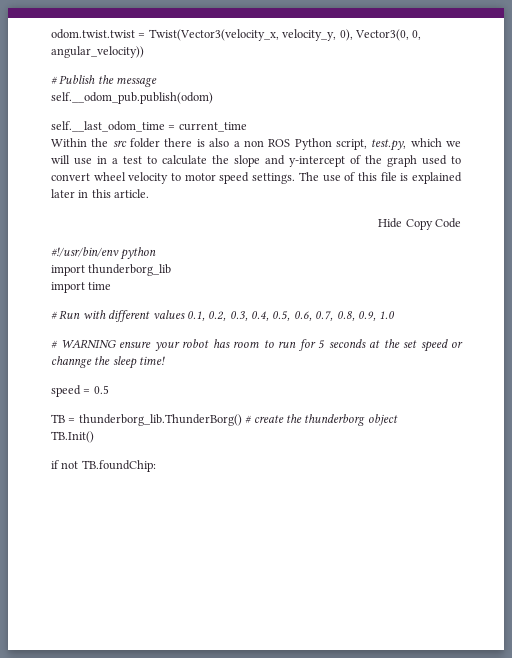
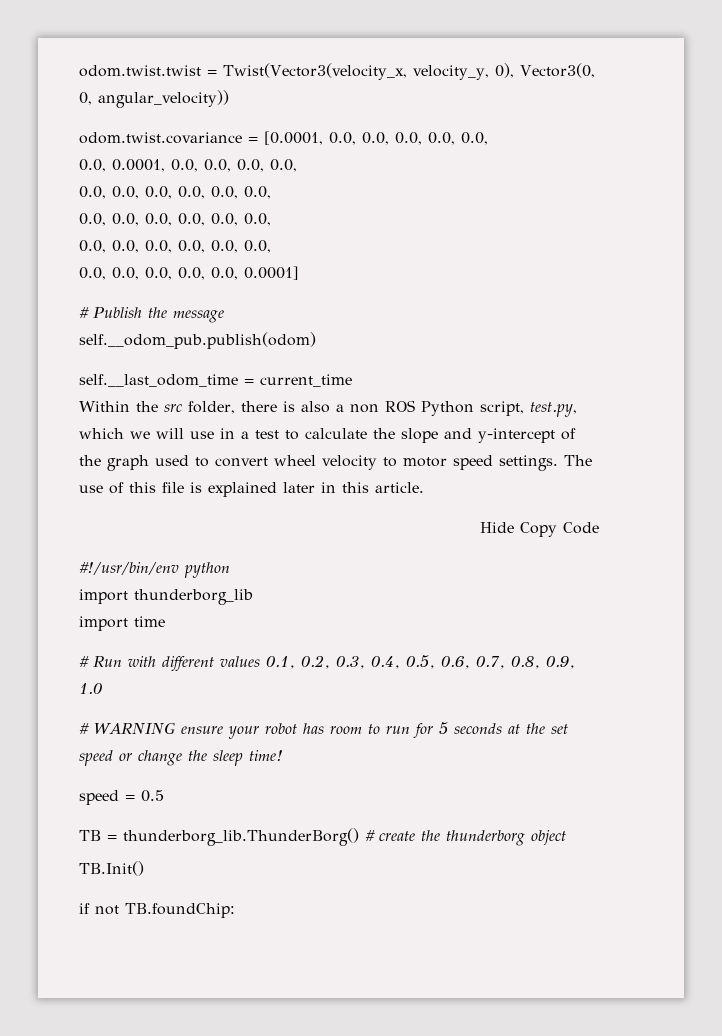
(144, 52) none -> [79,131,488,145] [79,159,297,172] [79,186,271,199] [79,213,271,226] [79,240,271,253] [79,266,299,280] // odom.twist.covariance = [0.0001, 0.0, 0.0, 0.0, 0.0, 0.0, // 0.0, 0.0001, 0.0, 0.0, 0.0, 0.0, // 0.0, 0.0, 0.0, 0.0, 0.0, 0.0, // 0.0, 0.0, 0.0, 0.0, 0.0, 0.0, // 0.0, 0.0, 0.0, 0.0, 0.0, 0.0, // 0.0, 0.0, 0.0, 0.0, 0.0, 0.0001]
[130,138,161,148] folder -> [188,401,235,414] folder,
[51,356,92,368] channge -> [138,750,182,766] change

